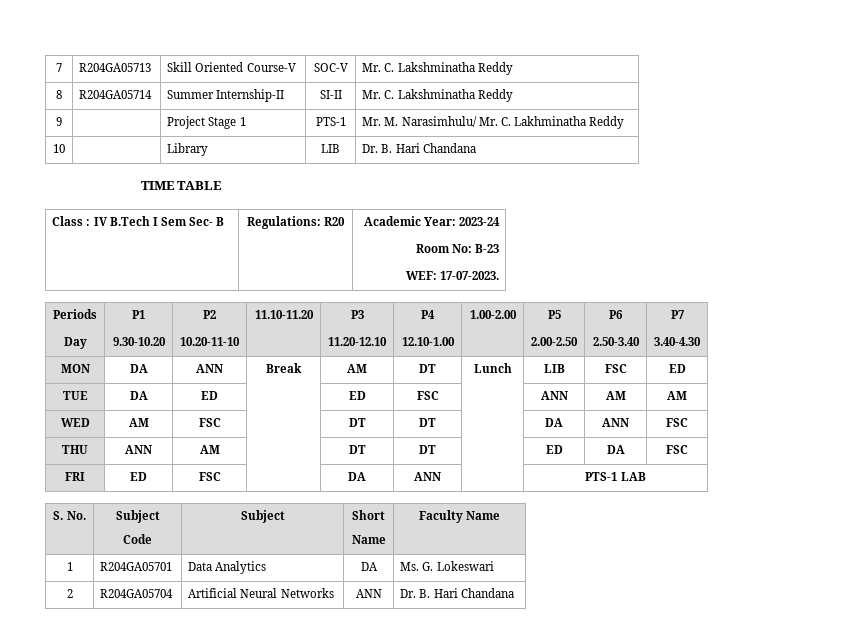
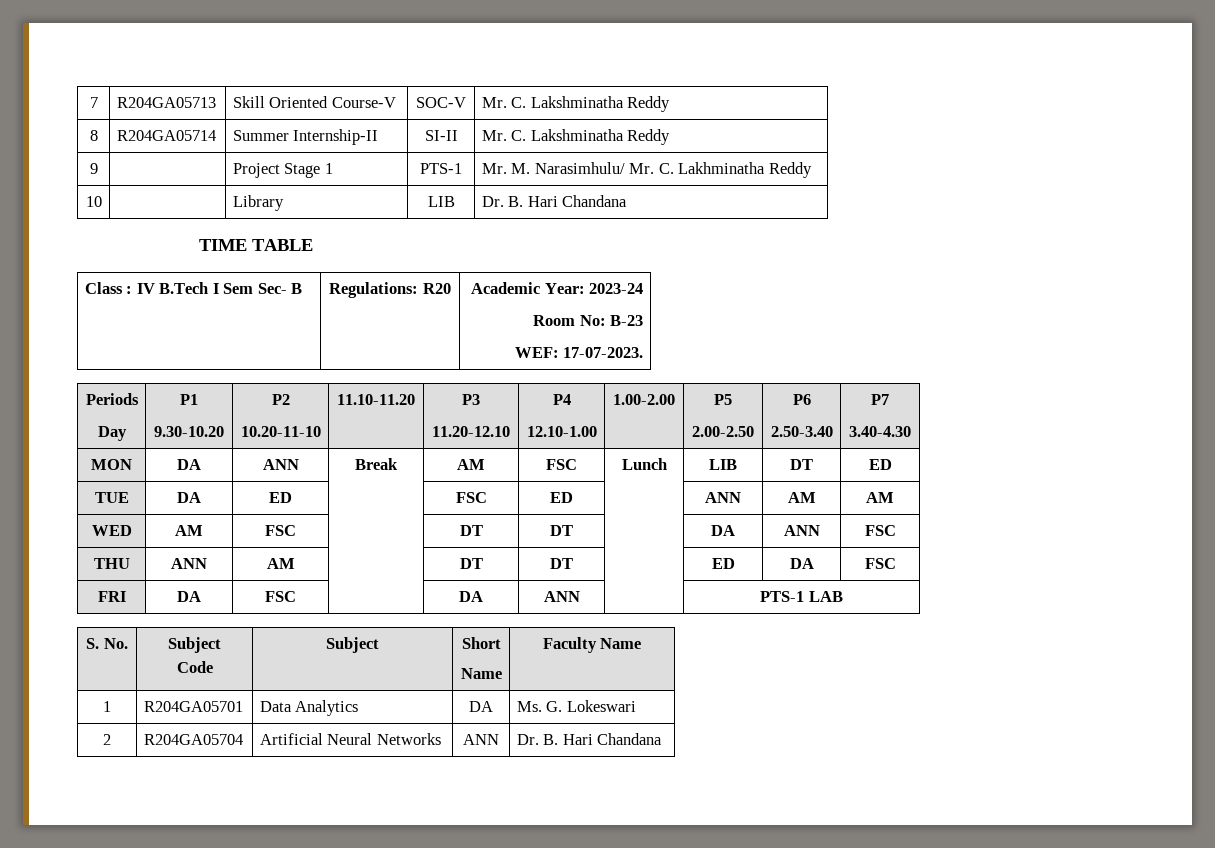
[419,364,436,373] DT -> [546,459,577,470] FSC
[604,364,627,373] FSC -> [790,459,813,470] DT
[348,391,366,400] [416,391,439,400] | ED | FSC -> [455,492,487,503] [550,492,573,503] | FSC | ED
[130,472,147,481] ED -> [177,591,201,602] DA

